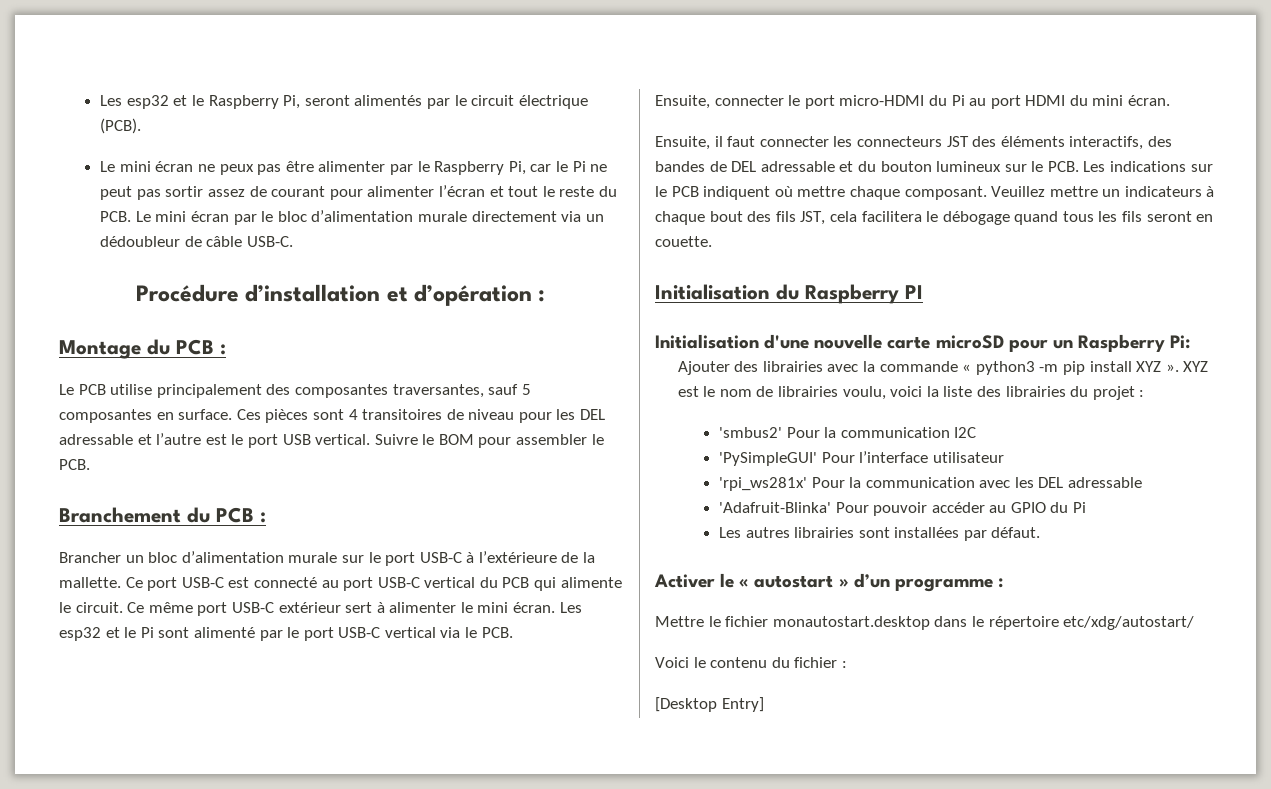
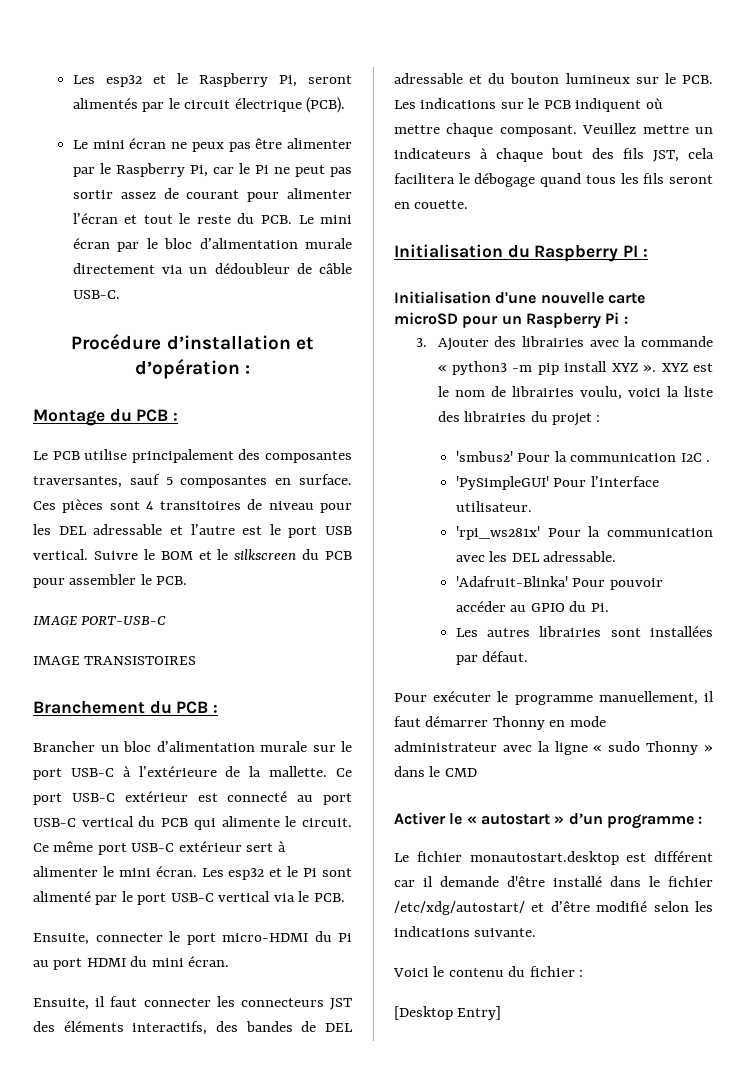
(474, 439) none -> [198,549,352,560] et le silkscreen du PCB
(90, 464) none -> [33,616,167,625] [33,656,197,665] // IMAGE PORT-USB-C // IMAGE TRANSISTOIRES
(224, 582) none -> [124,791,188,802] extérieur
(923, 292) none -> [642,248,648,257] :
[1170,335,1191,349] Pi: // -> [605,312,628,324] [415,338,427,347] Pi : // 3.
(977, 432) none -> [706,460,711,462] .
[932,452,1004,463] utilisateur -> [455,501,532,512] utilisateur.
[1068,477,1143,488] adressable -> [543,551,617,562] adressable.
[1073,502,1087,513] Pi -> [590,603,609,612] Pi.
(1041, 532) none -> [394,691,714,705] [394,716,606,730] [394,741,713,755] [394,766,477,777] // Pour exécuter le programme manuellement, il faut démarrer Thonny en mode administrateur avec la ligne « sudo Thonny » dans le CMD
[655,616,1195,630] Mettre le fichier monautostart.desktop dans le répertoire etc/xdg/autostart/ -> [394,851,713,865] [394,876,713,887] [394,901,713,915] [394,926,537,937] Le fichier monautostart.desktop est différent car il demande d'être installé dans le fichier /etc/xdg/autostart/ et d’être modifié selon les indications suivante.

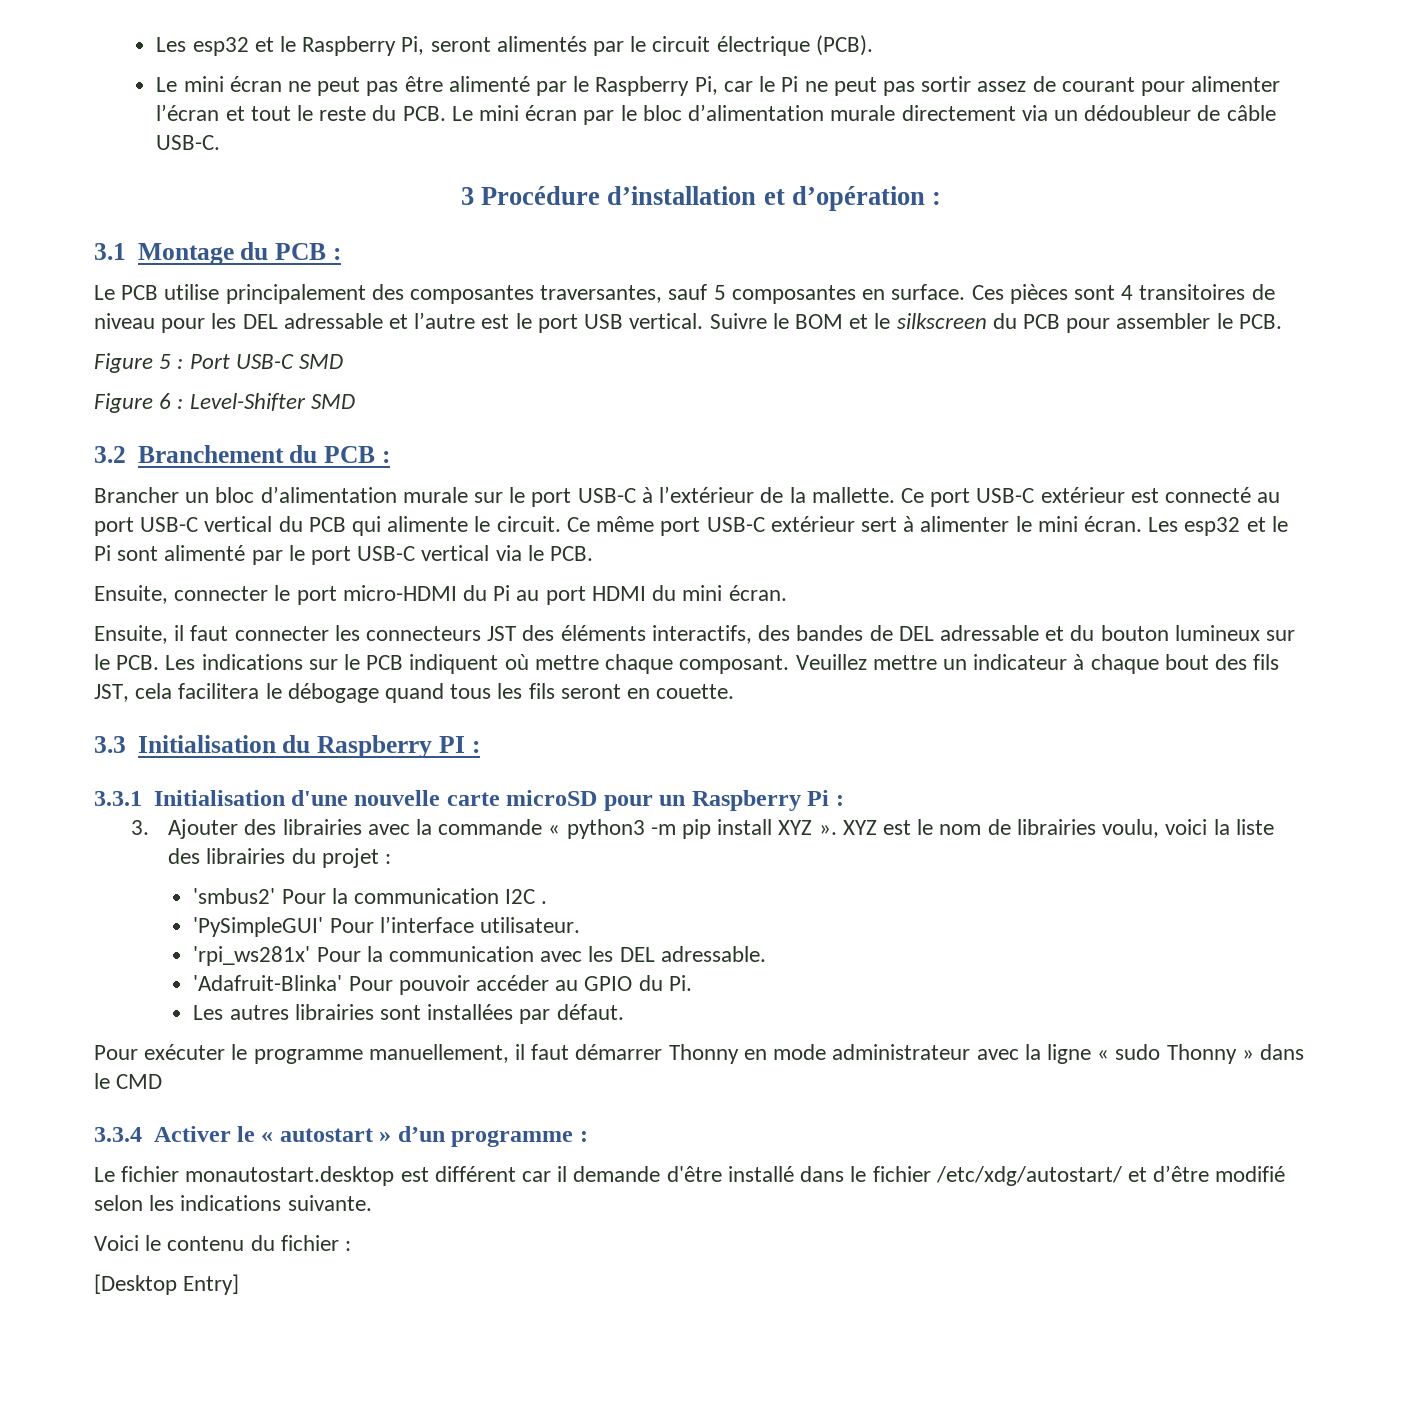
[191,142,224,152] peux -> [317,77,361,96] peut
[287,138,352,149] alimenter -> [448,76,530,92] alimenté
(120, 294) none -> [461,187,475,205] 3
(251, 369) none -> [94,243,126,260] 3.1
[33,616,167,625] [33,656,197,665] IMAGE PORT-USB-C // IMAGE TRANSISTOIRES // -> [94,353,344,373] [94,393,355,413] [94,446,126,463] Figure 5 : Port USB-C SMD // Figure 6 : Level-Shifter SMD // 3.2
[138,766,217,777] l’extérieure -> [659,486,755,503] l’extérieur
[394,148,471,159] indicateurs -> [973,654,1068,670] indicateur
(469, 204) none -> [94,736,126,753] 3.3
(648, 252) none -> [94,791,142,806] 3.3.1
(477, 772) none -> [94,1127,142,1142] 3.3.4

